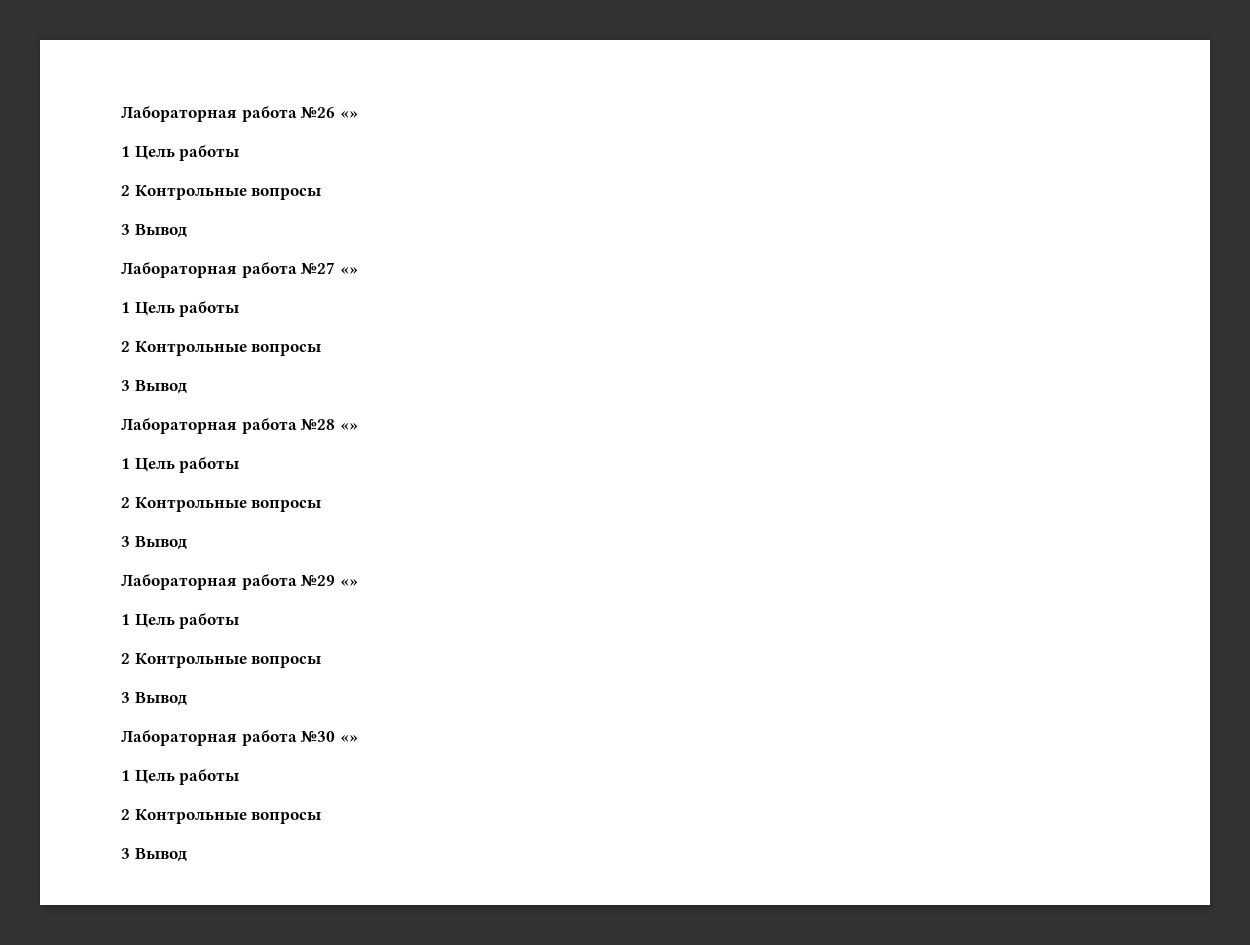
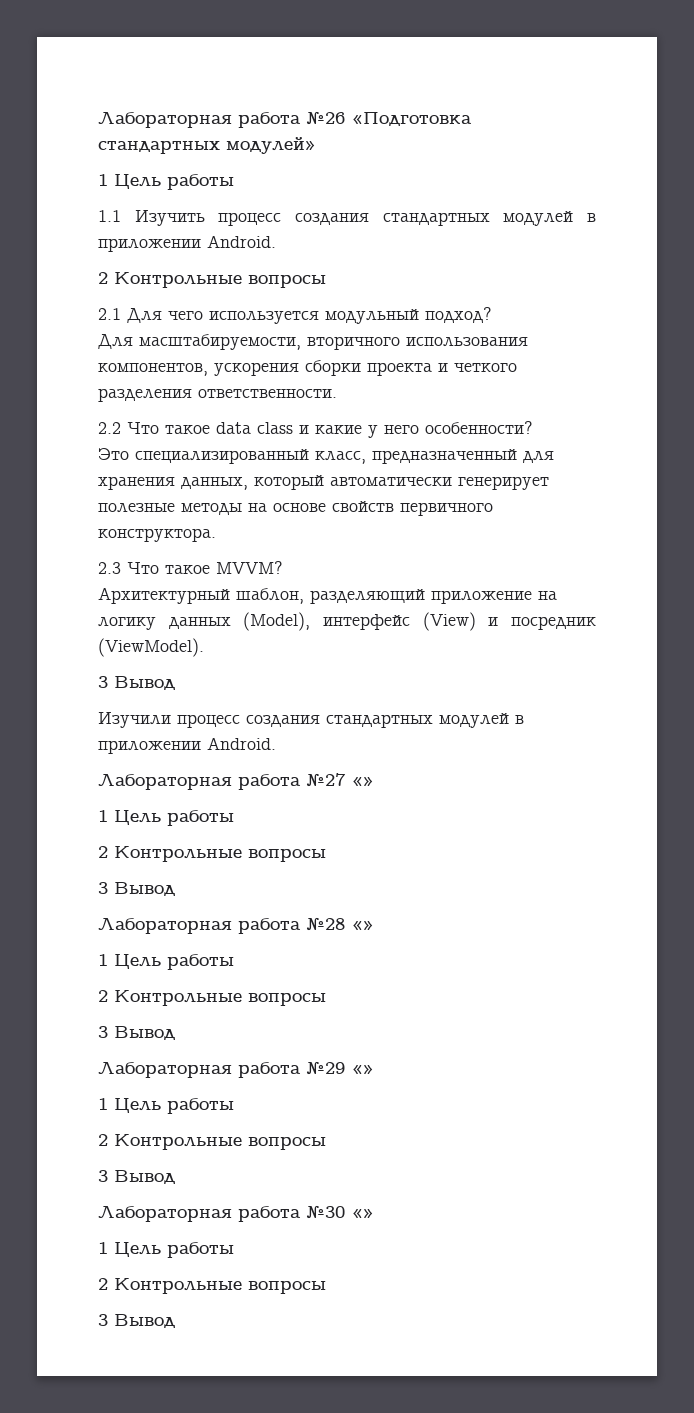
[339,111,358,118] [121,145,240,161] [121,185,322,200] [121,224,187,238] «» // 1 Цель работы // 2 Контрольные вопросы // 3 Вывод -> [351,112,472,126] [98,137,317,154] [98,174,234,190] [98,210,596,226] [98,235,276,252] [98,272,326,288] [98,307,492,324] [98,334,528,350] [98,360,517,376] [98,388,337,402] [98,421,533,438] [98,448,554,464] [98,475,549,490] [98,501,493,516] [98,528,216,542] [98,561,283,574] [98,587,557,604] [98,612,596,631] [98,638,204,657] [98,676,175,690] [98,712,524,728] [98,737,276,754] «Подготовка стандартных модулей» // 1 Цель работы // 1.1 Изучить процесс создания стандартных модулей в приложении Android. // 2 Контрольные вопросы // 2.1 Для чего используется модульный подход? // Для масштабируемости, вторичного использования компонентов, ускорения сборки проекта и четкого разделения ответственности. // 2.2 Что такое data class и какие у него особенности? // Это специализированный класс, предназначенный для хранения данных, который автоматически генерирует полезные методы на основе свойств первичного конструктора. // 2.3 Что такое MVVM? // Архитектурный шаблон, разделяющий приложение на логику данных (Model), интерфейс (View) и посредник (ViewModel). // 3 Вывод // Изучили процесс создания стандартных модулей в приложении Android.

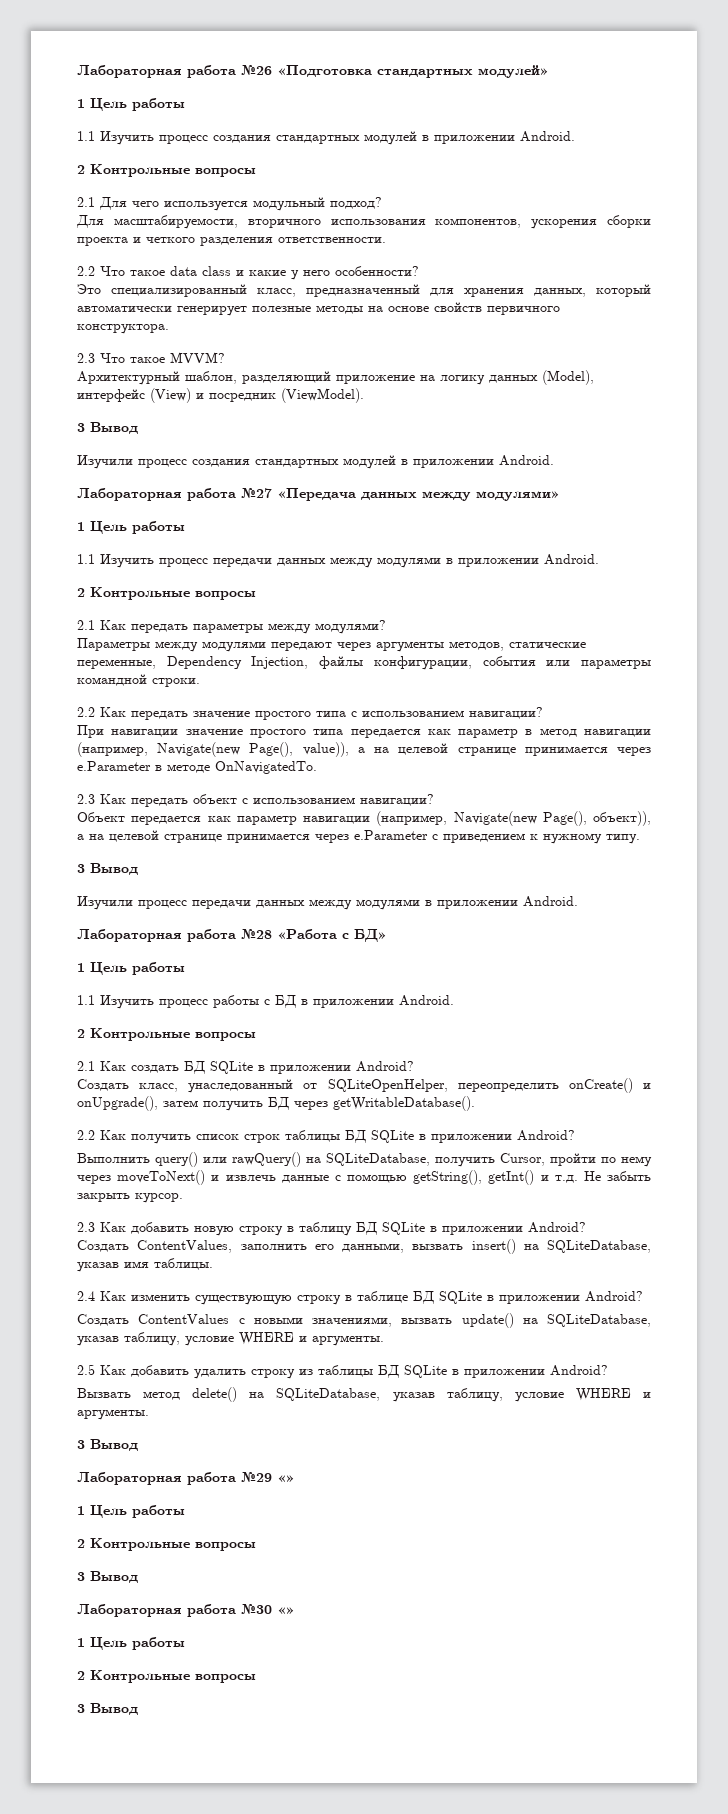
[351,777,375,786] [98,810,234,826] [98,846,326,862] [98,882,175,896] «» // 1 Цель работы // 2 Контрольные вопросы // 3 Вывод -> [277,488,560,501] [77,521,185,534] [77,554,599,568] [77,587,256,600] [77,620,386,634] [77,638,586,652] [77,656,651,670] [77,674,200,687] [77,707,543,720] [77,725,652,738] [77,742,651,757] [77,761,317,774] [77,794,434,807] [77,811,651,826] [77,830,640,844] [77,863,138,875] [77,896,578,910] «Передача данных между модулями» // 1 Цель работы // 1.1 Изучить процесс передачи данных между модулями в приложении Android. // 2 Контрольные вопросы // 2.1 Как передать параметры между модулями? // Параметры между модулями передают через аргументы методов, статические переменные, Dependency Injection, файлы конфигурации, события или параметры командной строки. // 2.2 Как передать значение простого типа с использованием навигации? // При навигации значение простого типа передается как параметр в метод навигации (например, Navigate(new Page(), value)), а на целевой странице принимается через e.Parameter в методе OnNavigatedTo. // 2.3 Как передать объект с использованием навигации? // Объект передается как параметр навигации (например, Navigate(new Page(), объект)), а на целевой странице принимается через e.Parameter с приведением к нужному типу. // 3 Вывод // Изучили процесс передачи данных между модулями в приложении Android.
[351,921,375,930] [98,954,234,970] [98,990,326,1006] «» // 1 Цель работы // 2 Контрольные вопросы -> [277,929,387,942] [77,962,185,975] [77,995,454,1009] [77,1028,256,1041] [77,1061,414,1074] [77,1078,651,1093] [77,1096,475,1111] [77,1130,575,1144] [77,1152,652,1167] [77,1170,652,1185] [77,1193,183,1203] [77,1222,586,1236] [77,1239,651,1254] [77,1258,213,1272] [77,1291,643,1305] [77,1313,651,1328] [77,1332,384,1346] [77,1364,608,1379] [77,1387,651,1402] [77,1409,149,1420] «Работа с БД» // 1 Цель работы // 1.1 Изучить процесс работы с БД в приложении Android. // 2 Контрольные вопросы // 2.1 Как создать БД SQLite в приложении Android? // Создать класс, унаследованный от SQLiteOpenHelper, переопределить onCreate() и onUpgrade(), затем получить БД через getWritableDatabase(). // 2.2 Как получить список строк таблицы БД SQLite в приложении Android? // Выполнить query() или rawQuery() на SQLiteDatabase, получить Cursor, пройти по нему через moveToNext() и извлечь данные с помощью getString(), getInt() и т.д. Не забыть закрыть курсор. // 2.3 Как добавить новую строку в таблицу БД SQLite в приложении Android? // Создать ContentValues, заполнить его данными, вызвать insert() на SQLiteDatabase, указав имя таблицы. // 2.4 Как изменить существующую строку в таблице БД SQLite в приложении Android? // Создать ContentValues с новыми значениями, вызвать update() на SQLiteDatabase, указав таблицу, условие WHERE и аргументы. // 2.5 Как добавить удалить строку из таблицы БД SQLite в приложении Android? // Вызвать метод delete() на SQLiteDatabase, указав таблицу, условие WHERE и аргументы.

